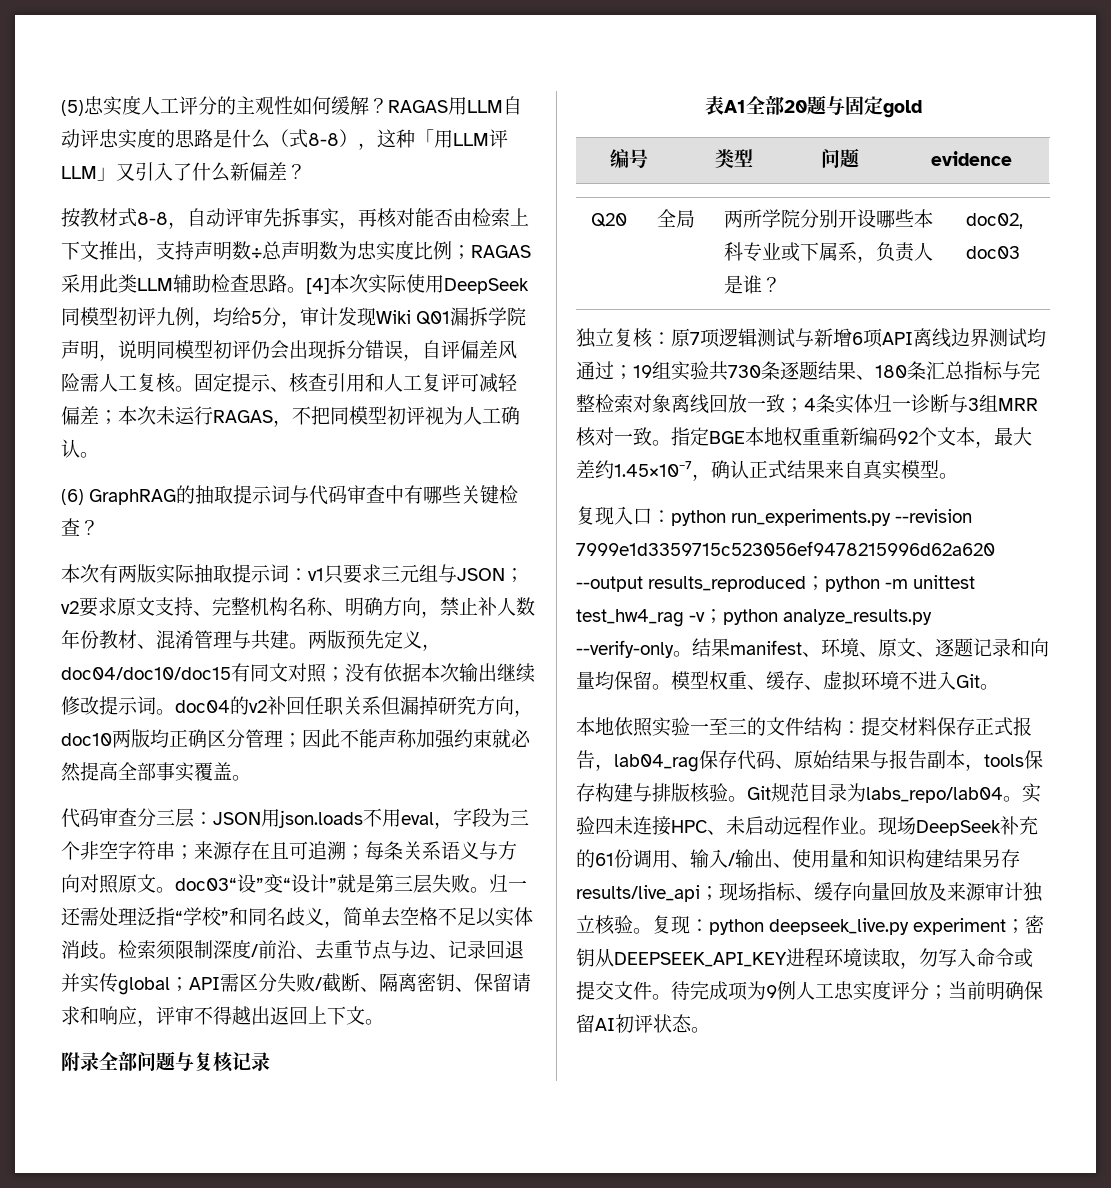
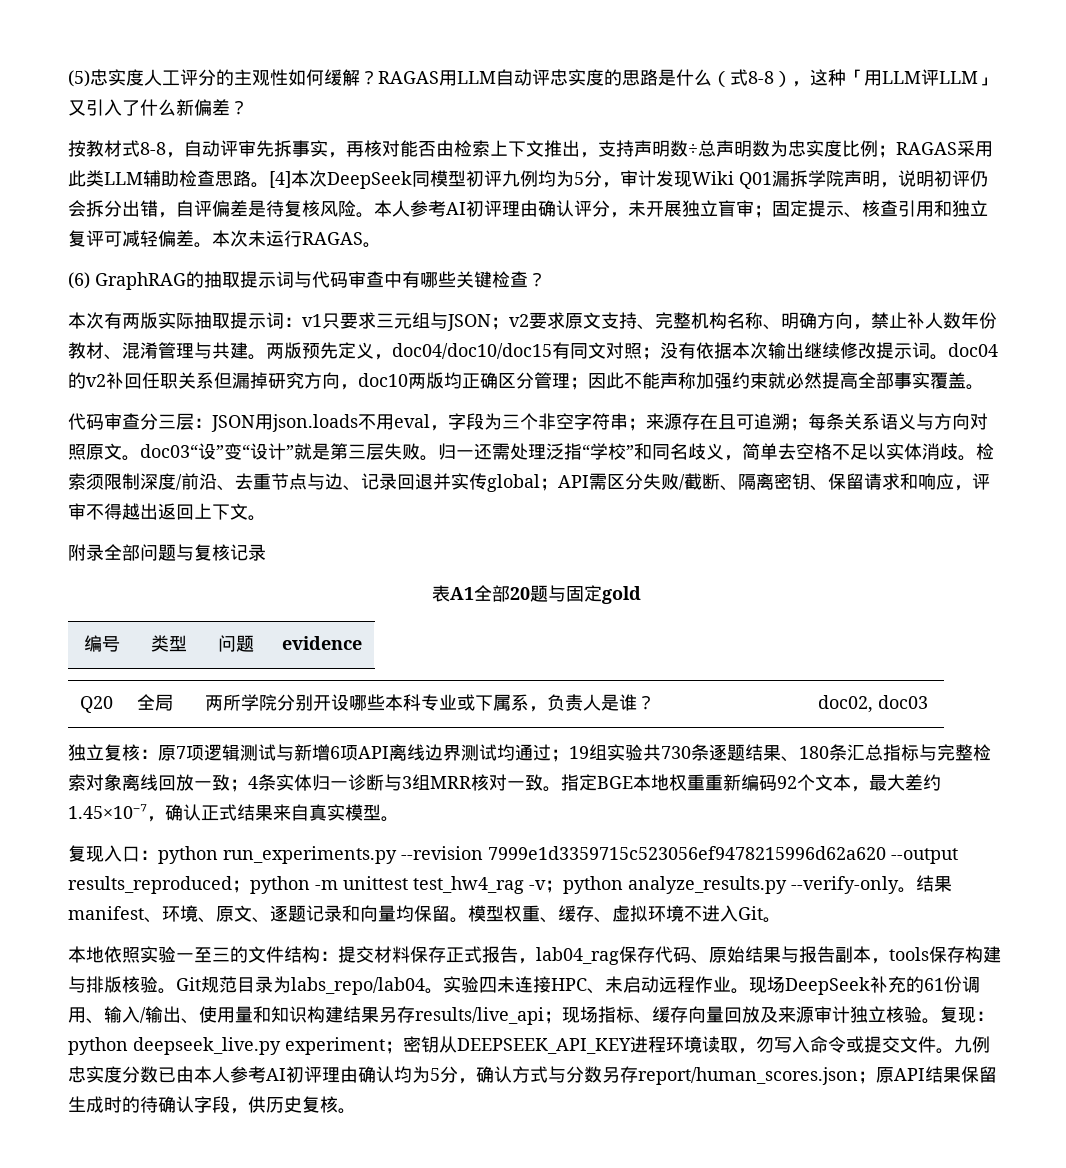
[368,274,444,294] 实际使用 -> (327, 178) none
[194,307,251,328] ，均给 -> [538,170,574,187] 均为
[156,340,213,359] 同模型 -> (934, 178) none
[289,340,517,361] [61,373,194,393] 出现拆分错误，自评偏差风险需人工复核。 -> [86,200,772,218] 拆分出错，自评偏差是待复核风险。本人参考AI初评理由确认评分，未开展独立盲审；
[384,373,422,392] 人工 -> [952,200,988,217] 独立
[99,410,118,425] ； -> [194,242,212,248] 。
[273,406,520,427] [61,439,80,458] ，不把同模型初评视为人工确认 -> (363, 238) none
[671,981,1043,1001] [576,1014,692,1033] 待完成项为9例人工忠实度评分；当前明确保留AI初评状态 -> [954,1036,990,1053] [68,1066,997,1085] [68,1096,338,1114] 九例忠实度分数已由本人参考AI初评理由确认均为5分，确认方式与分数另存report/human_scores.json；原API结果保留生成时的待确认字段，供历史复核

